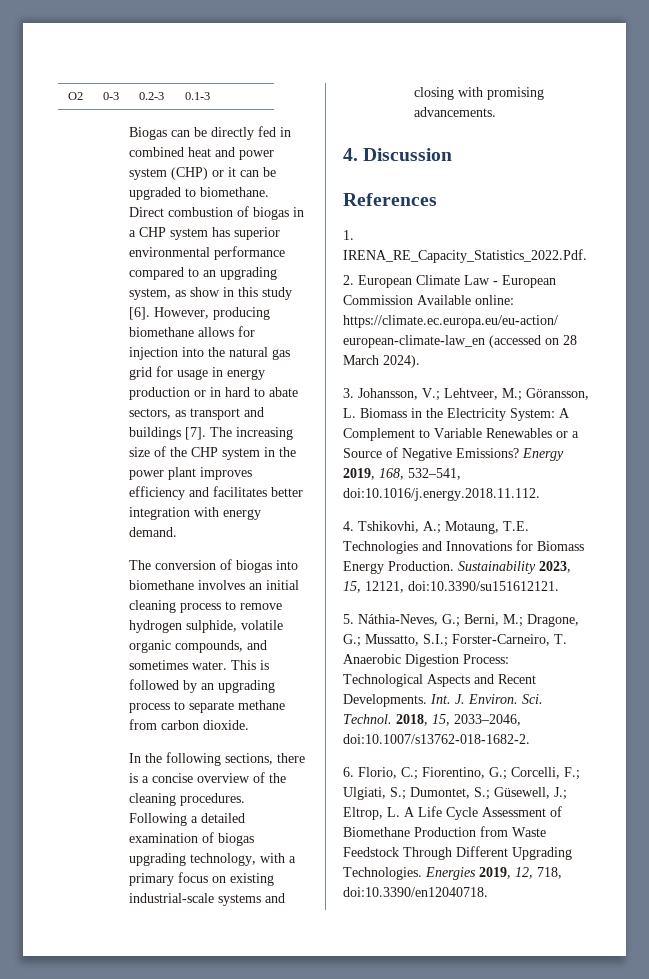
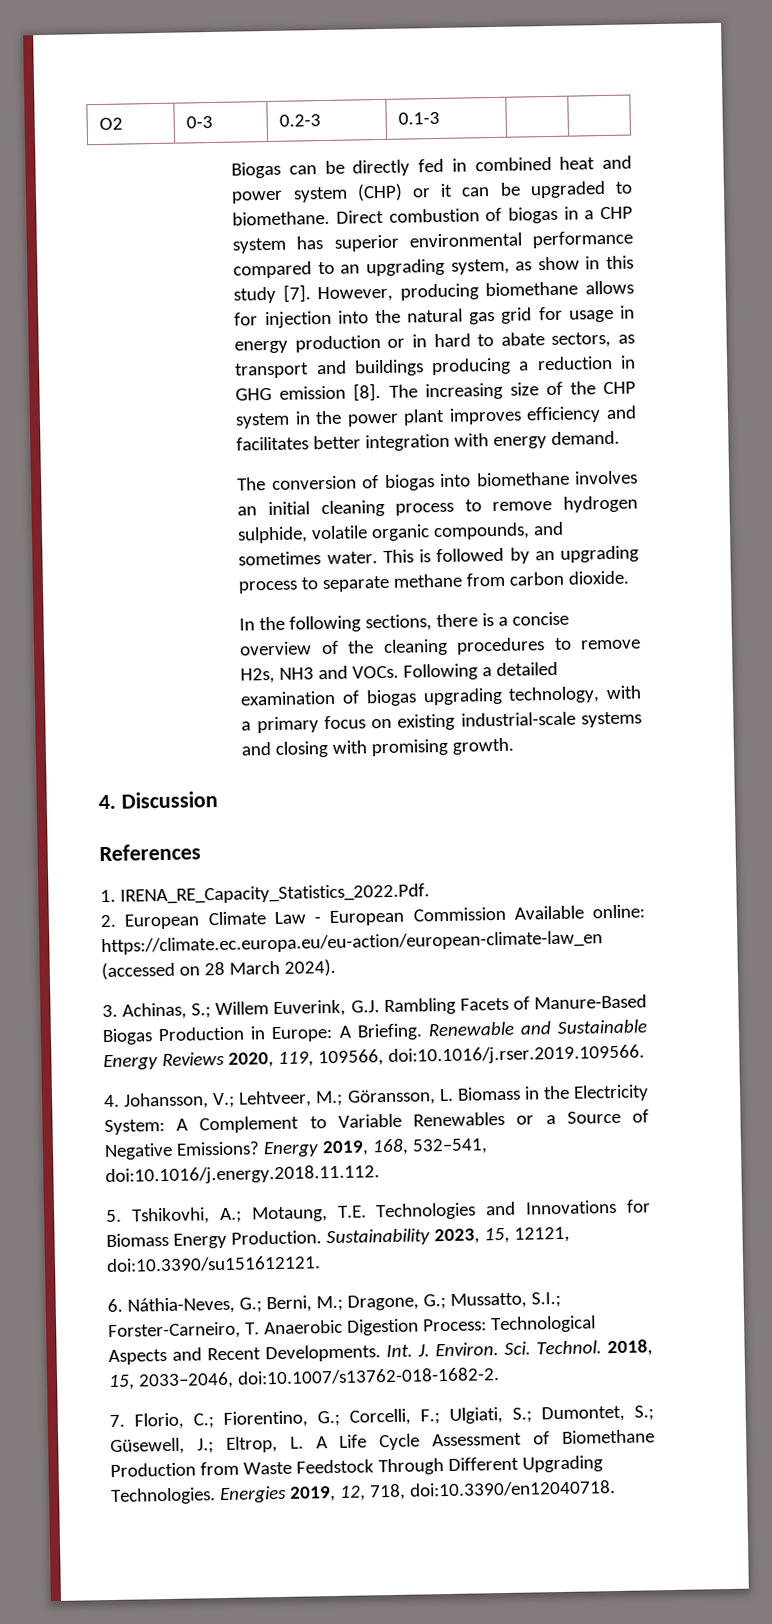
[128,307,150,320] [6]. -> [282,284,311,303] [7].
[184,427,206,440] [7]. -> [431,355,636,376] [235,383,382,402] producing a reduction in GHG emission [8].
[179,793,245,806] procedures. -> [456,637,641,655] [240,665,400,684] procedures to remove H2s, NH3 and VOCs.
[413,107,496,117] advancements. -> [452,737,515,755] growth.
(354, 393) none -> [122,994,647,1020] [102,1019,647,1046] [103,1044,645,1071] [103,1094,120,1108] Achinas, S.; Willem Euverink, G.J. Rambling Facets of Manure-Based Biogas Production in Europe: A Briefing. Renewable and Sustainable Energy Reviews 2020, 119, 109566, doi:10.1016/j.rser.2019.109566. // 4.
[343,521,354,531] 4. -> [106,1209,122,1223] 5.
[343,614,354,624] 5. -> [107,1298,123,1313] 6.
[343,767,354,777] 6. -> [109,1414,125,1428] 7.

